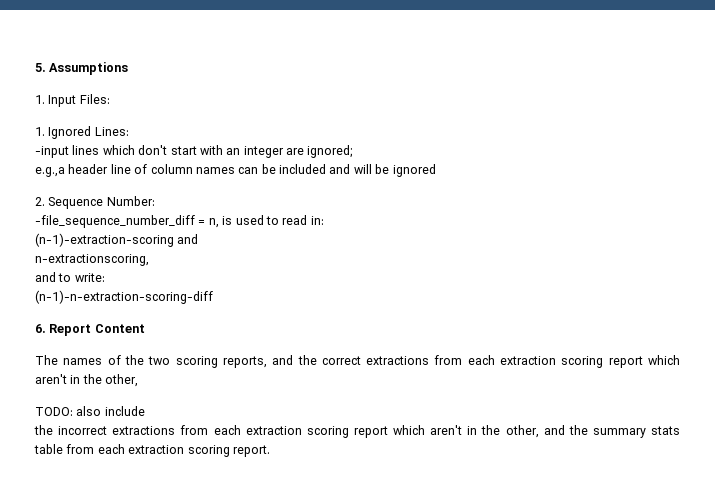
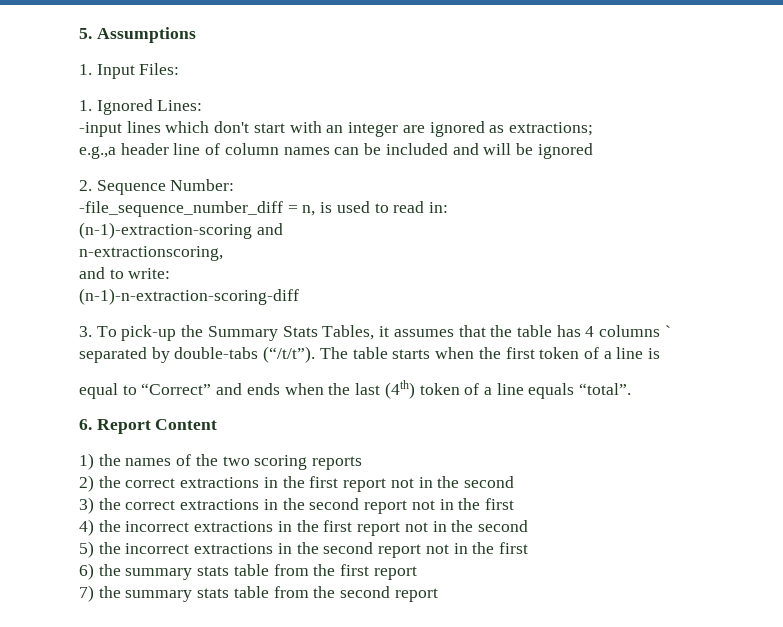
[307,145,353,158] ignored; -> [429,121,593,137] ignored as extractions;
(213, 297) none -> [79,325,671,341] [79,346,661,363] [79,380,632,399] // 3. To pick-up the Summary Stats Tables, it assumes that the table has 4 columns ` separated by double-tabs (“/t/t”). The table starts when the first token of a line is // equal to “Correct” and ends when the last (4th) token of a line equals “total”.
[35,355,58,365] The -> [79,453,121,470] 1) the
[222,355,680,368] [35,374,139,387] [35,406,145,416] [34,425,680,438] [34,444,270,457] reports, and the correct extractions from each extraction scoring report which aren't in the other, // TODO: also include // the incorrect extractions from each extraction scoring report which aren't in the other, and the summary stats table from each extraction scoring report. -> [312,456,363,470] [79,475,514,492] [79,497,514,514] [79,519,528,536] [79,541,528,558] [79,563,417,580] [79,585,438,602] reports // 2) the correct extractions in the first report not in the second // 3) the correct extractions in the second report not in the first // 4) the incorrect extractions in the first report not in the second // 5) the incorrect extractions in the second report not in the first // 6) the summary stats table from the first report // 7) the summary stats table from the second report

